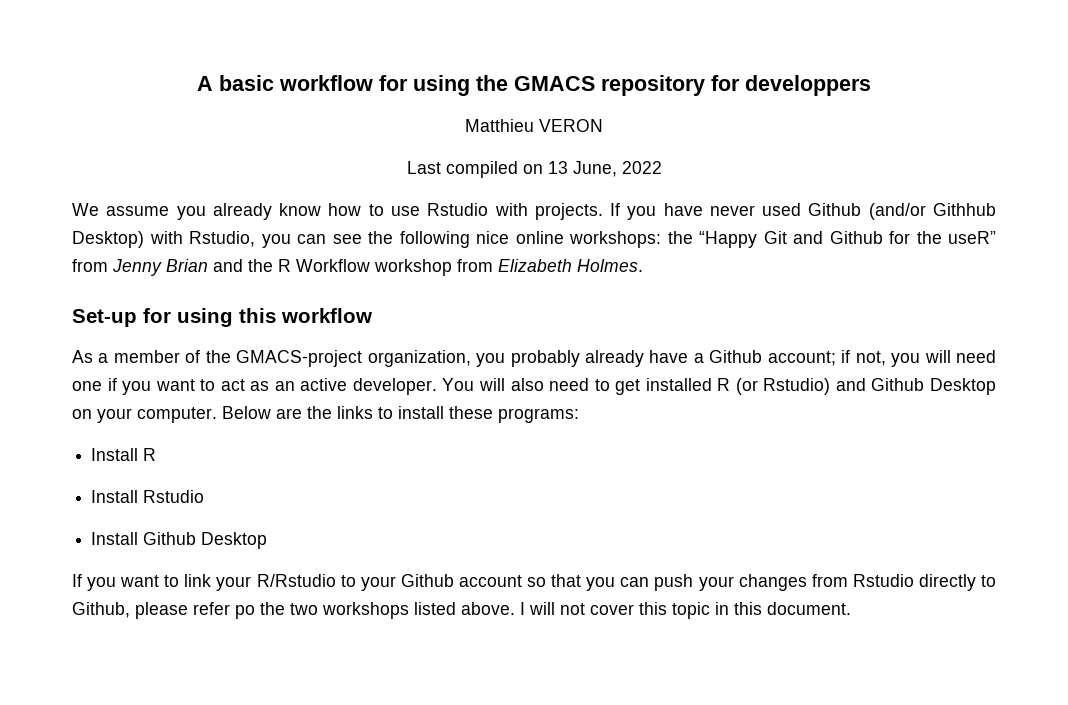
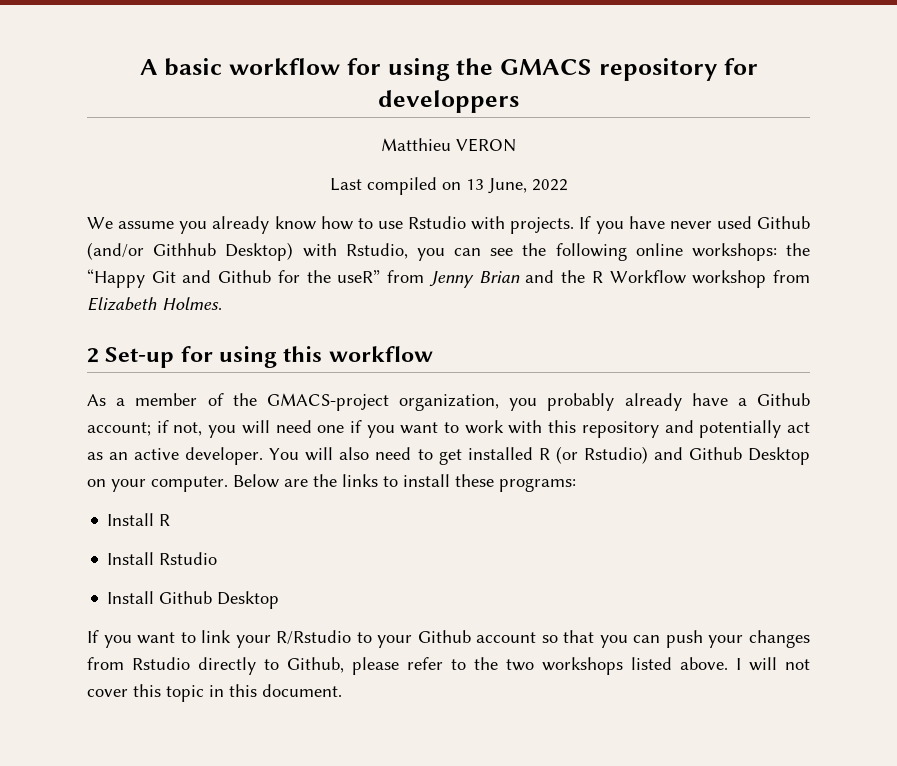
[476,231,509,244] nice -> (627, 252) none
(643, 265) none -> [87,348,99,363] 2
(216, 385) none -> [464,420,782,438] work with this repository and potentially
[235,605,255,619] po -> [451,659,466,670] to

